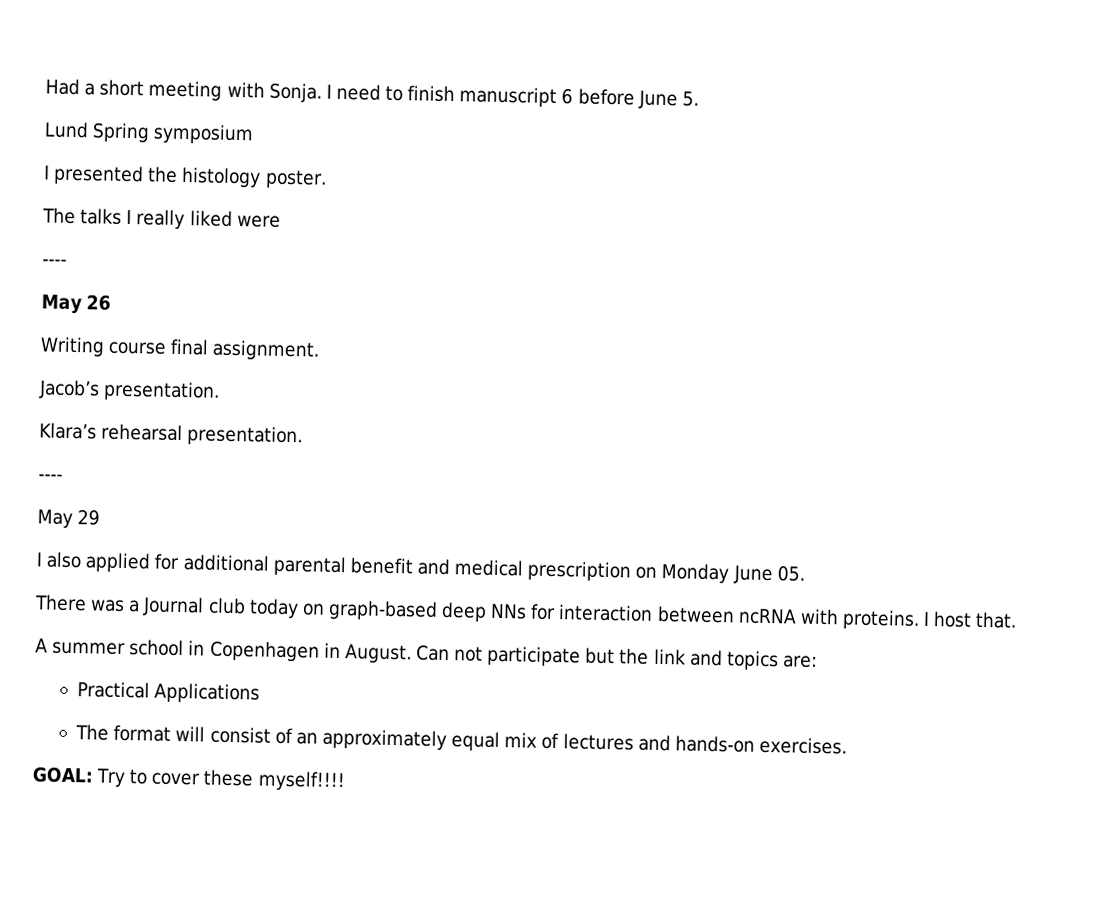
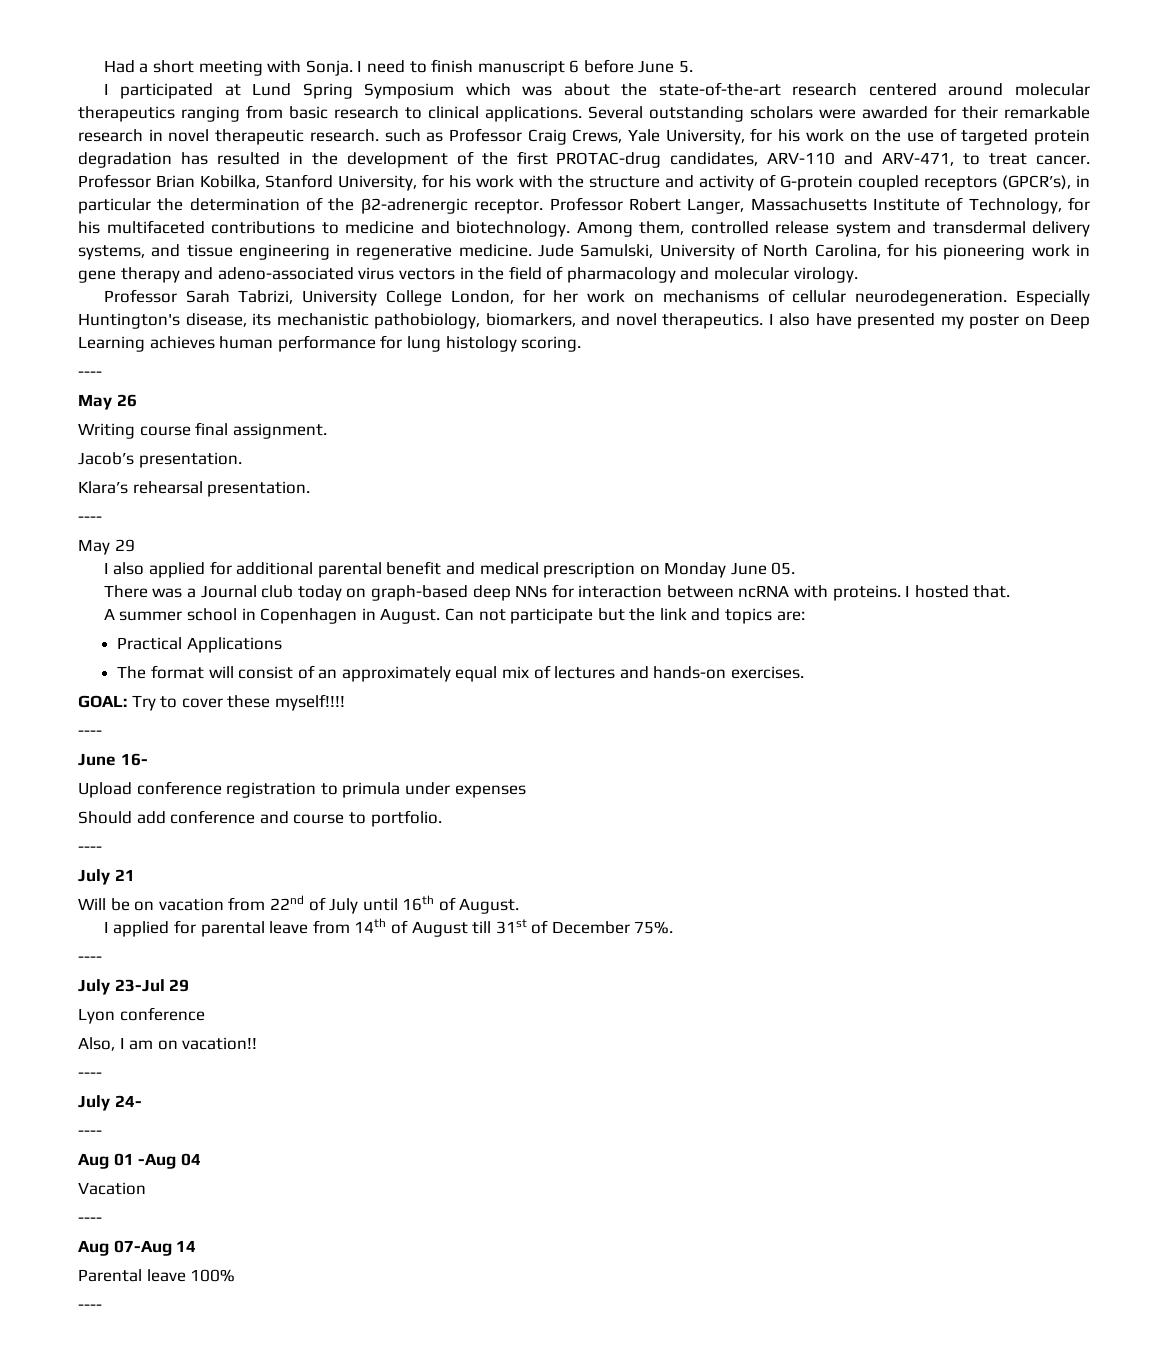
[44,121,255,145] [44,164,327,189] [42,207,281,230] Lund Spring symposium // I presented the histology poster. // The talks I really liked were -> [103,82,1090,99] [78,105,1090,122] [78,128,1091,145] [78,151,1090,168] [78,174,1090,191] [78,197,1091,214] [78,220,1090,237] [78,243,1090,260] [78,266,858,283] [103,289,1090,306] [78,313,1090,329] [78,335,582,352] I participated at Lund Spring Symposium which was about the state-of-the-art research centered around molecular therapeutics ranging from basic research to clinical applications. Several outstanding scholars were awarded for their remarkable research in novel therapeutic research. such as Professor Craig Crews, Yale University, for his work on the use of targeted protein degradation has resulted in the development of the first PROTAC-drug candidates, ARV-110 and ARV-471, to treat cancer. Professor Brian Kobilka, Stanford University, for his work with the structure and activity of G-protein coupled receptors (GPCR’s), in particular the determination of the β2-adrenergic receptor. Professor Robert Langer, Massachusetts Institute of Technology, for his multifaceted contributions to medicine and biotechnology. Among them, controlled release system and transdermal delivery systems, and tissue engineering in regenerative medicine. Jude Samulski, University of North Carolina, for his pioneering work in gene therapy and adeno-associated virus vectors in the field of pharmacology and molecular virology. // Professor Sarah Tabrizi, University College London, for her work on mechanisms of cellular neurodegeneration. Especially Huntington's disease, its mechanistic pathobiology, biomarkers, and novel therapeutics. I also have presented my poster on Deep Learning achieves human performance for lung histology scoring.
[933,611,973,628] host -> [914,585,969,598] hosted
(345, 781) none -> [78,730,102,736] [78,753,148,766] [78,781,526,798] [78,810,442,827] [78,846,102,852] [78,869,135,885] [78,895,520,914] [103,918,674,937] [78,956,102,962] [78,979,190,995] [78,1007,205,1024] [78,1037,258,1051] [78,1072,102,1078] [78,1095,142,1111] [78,1130,102,1136] [78,1153,201,1169] [78,1182,146,1195] [78,1217,102,1223] [78,1240,197,1256] [78,1269,236,1282] [78,1304,102,1310] // ---- // June 16- // Upload conference registration to primula under expenses // Should add conference and course to portfolio. // ---- // July 21 // Will be on vacation from 22nd of July until 16th of August. // I applied for parental leave from 14th of August till 31st of December 75%. // ---- // July 23-Jul 29 // Lyon conference // Also, I am on vacation!! // ---- // July 24- // ---- // Aug 01 -Aug 04 // Vacation // ---- // Aug 07-Aug 14 // Parental leave 100% // ----

